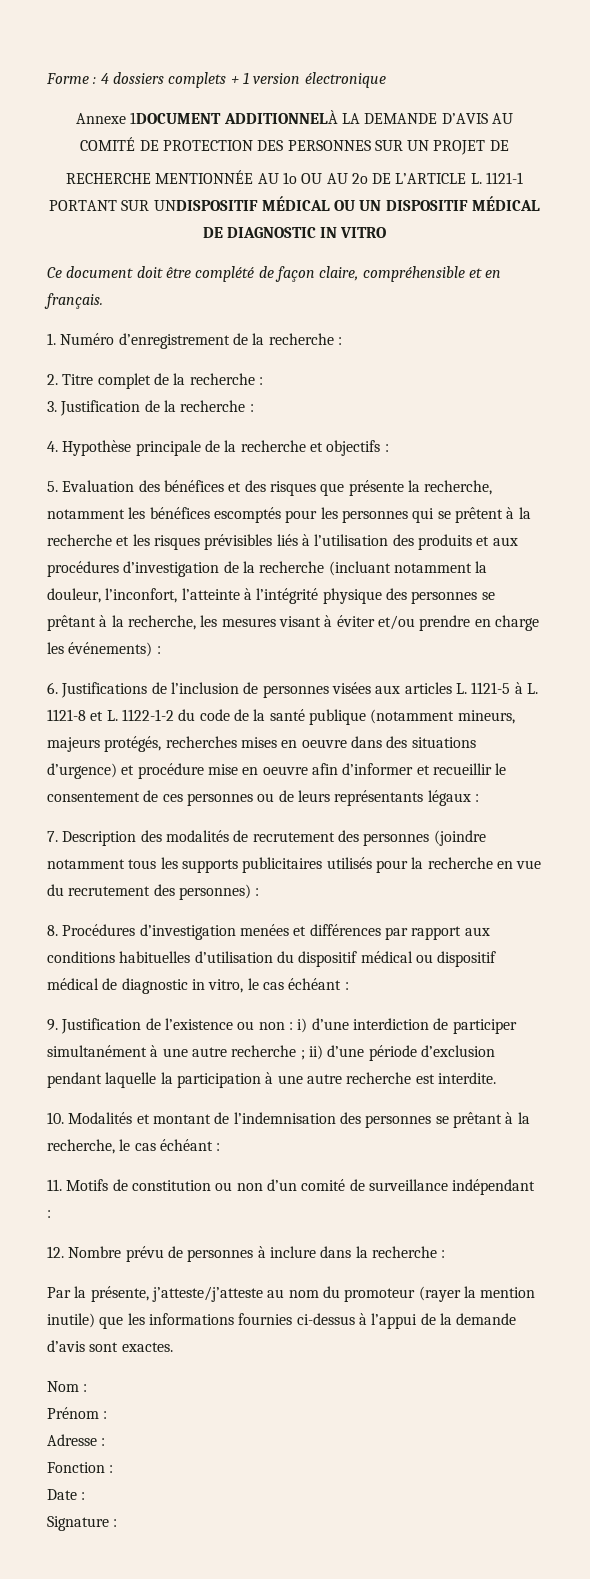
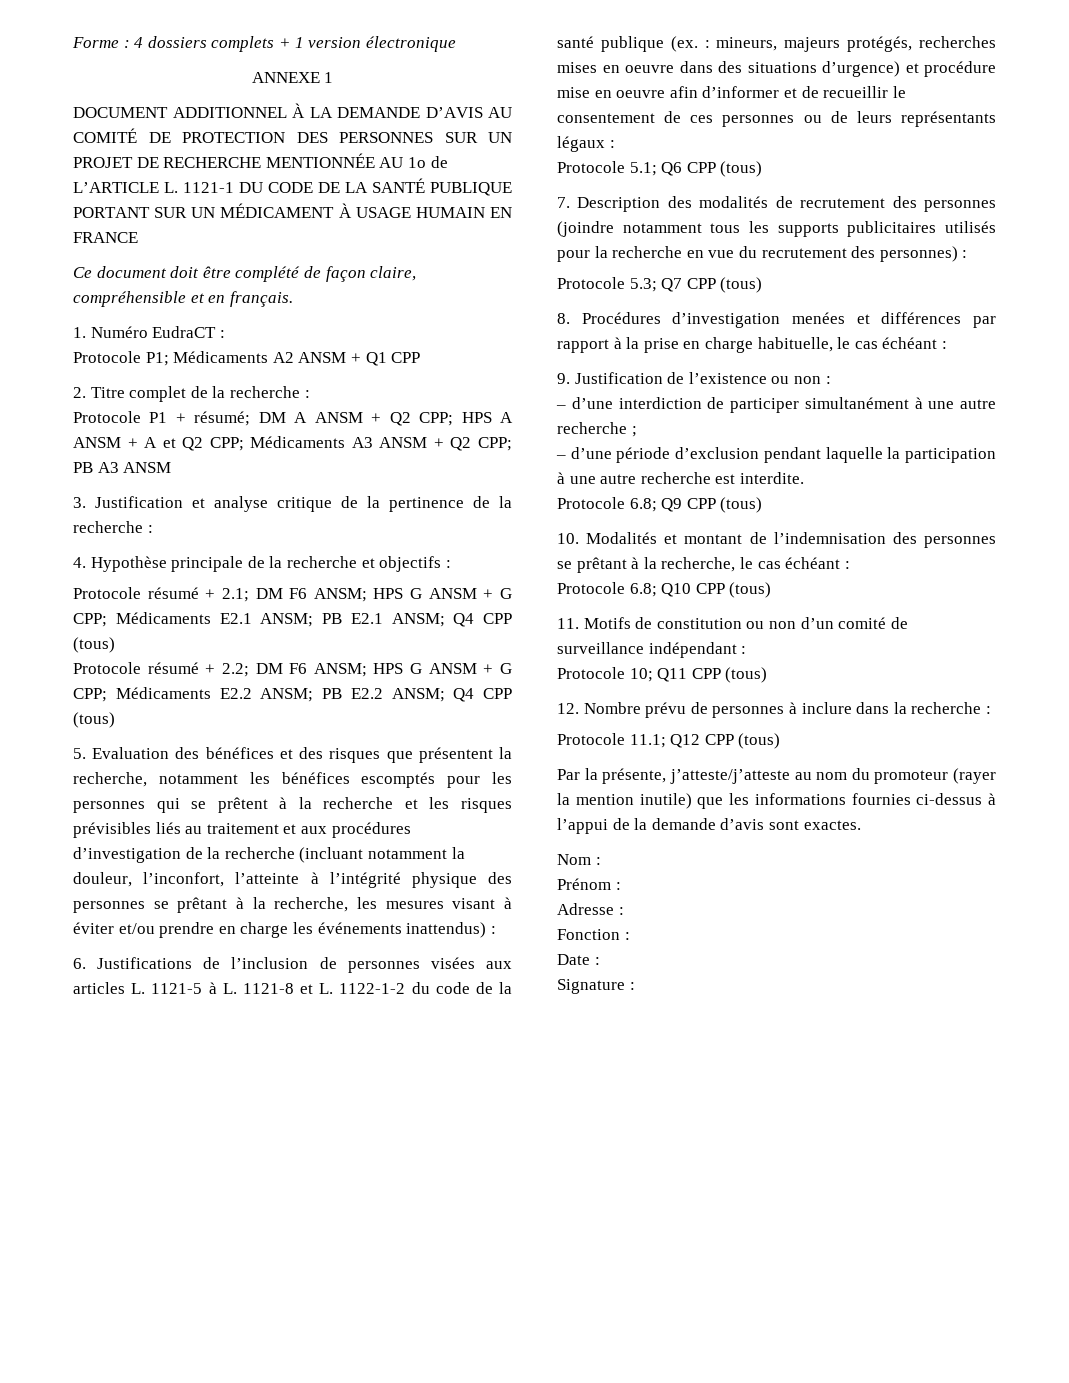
[76,110,338,124] Annexe 1DOCUMENT ADDITIONNELÀ -> [251,72,334,83] [73,103,305,118] ANNEXE 1 // DOCUMENT ADDITIONNEL À
(509, 145) // -> (159, 162) none
[301,172,524,184] [48,196,541,211] [202,227,387,238] OU AU 2o DE L’ARTICLE L. 1121-1 PORTANT SUR UNDISPOSITIF MÉDICAL OU UN DISPOSITIF MÉDICAL DE DIAGNOSTIC IN VITRO -> [430,156,448,168] [73,178,512,196] [73,203,513,218] [73,232,138,243] de L’ARTICLE L. 1121-1 DU CODE DE LA SANTÉ PUBLIQUE PORTANT SUR UN MÉDICAMENT À USAGE HUMAIN EN FRANCE
[118,333,342,349] d’enregistrement de la recherche : -> [152,326,225,338] [73,351,421,366] EudraCT : // Protocole P1; Médicaments A2 ANSM + Q1 CPP
[47,400,141,416] 3. Justification -> [73,411,513,426] [73,436,512,451] [73,462,172,473] [73,496,464,512] Protocole P1 + résumé; DM A ANSM + Q2 CPP; HPS A ANSM + A et Q2 CPP; Médicaments A3 ANSM + Q2 CPP; PB A3 ANSM // 3. Justification et analyse critique de la pertinence
(389, 448) none -> [73,587,512,602] [73,612,512,627] [73,637,115,653] [73,662,512,677] [73,687,512,702] [73,712,115,728] // Protocole résumé + 2.1; DM F6 ANSM; HPS G ANSM + G CPP; Médicaments E2.1 ANSM; PB E2.1 ANSM; Q4 CPP (tous) // Protocole résumé + 2.2; DM F6 ANSM; HPS G ANSM + G CPP; Médicaments E2.2 ANSM; PB E2.2 ANSM; Q4 CPP (tous)
[348,480,404,496] présente -> [418,747,493,763] présentent
[301,534,472,550] à l’utilisation des produits -> [185,823,279,834] au traitement
[68,642,153,657] événements) -> [317,922,487,938] événements inattendus)
[370,709,455,724] (notamment -> [670,36,710,52] (ex. :
(430, 770) none -> [801,86,819,98] de
(479, 798) none -> [557,161,763,177] // Protocole 5.1; Q6 CPP (tous)
(260, 892) none -> [557,277,763,293] // Protocole 5.3; Q7 CPP (tous)
[464,927,490,936] [47,951,497,967] [47,978,244,994] aux conditions habituelles d’utilisation du dispositif médical ou dispositif médical de diagnostic in vitro, -> [613,337,833,353] à la prise en charge habituelle,
[297,1018,308,1033] i) -> [556,405,566,409] // –
[308,1045,323,1060] ii) -> [556,455,566,459] // –
(496, 1078) none -> [557,497,763,513] // Protocole 6.8; Q9 CPP (tous)
(221, 1147) none -> [557,582,772,598] // Protocole 6.8; Q10 CPP (tous)
(51, 1214) none -> [557,667,768,683] // Protocole 10; Q11 CPP (tous)
(446, 1254) none -> [557,733,781,749] // Protocole 11.1; Q12 CPP (tous)

